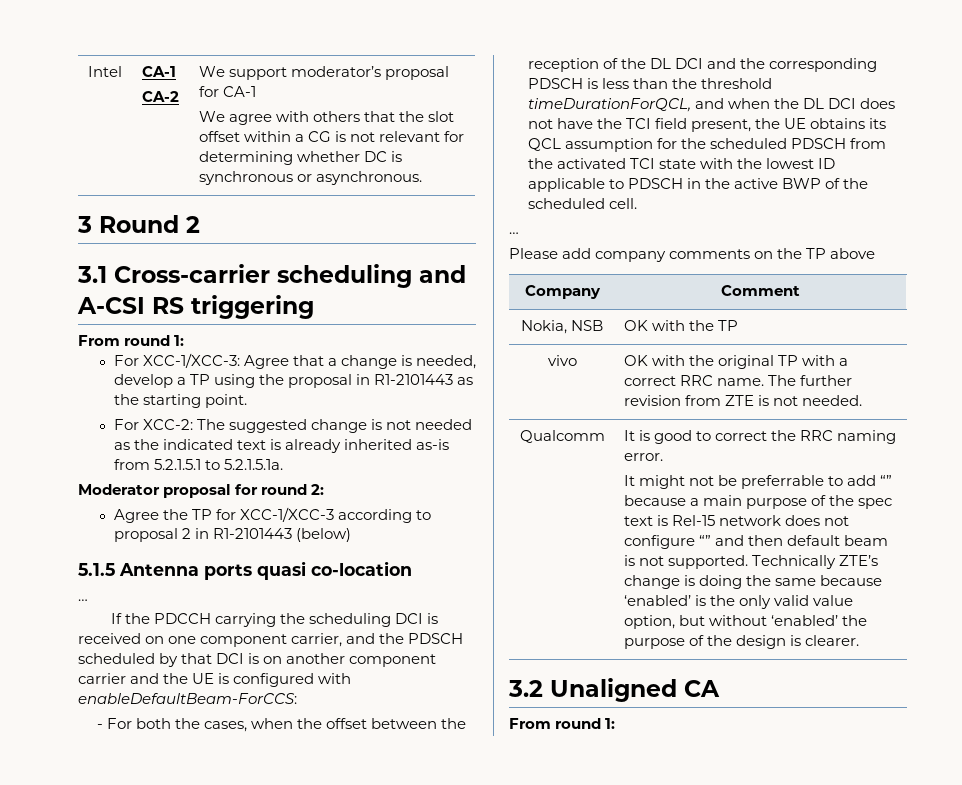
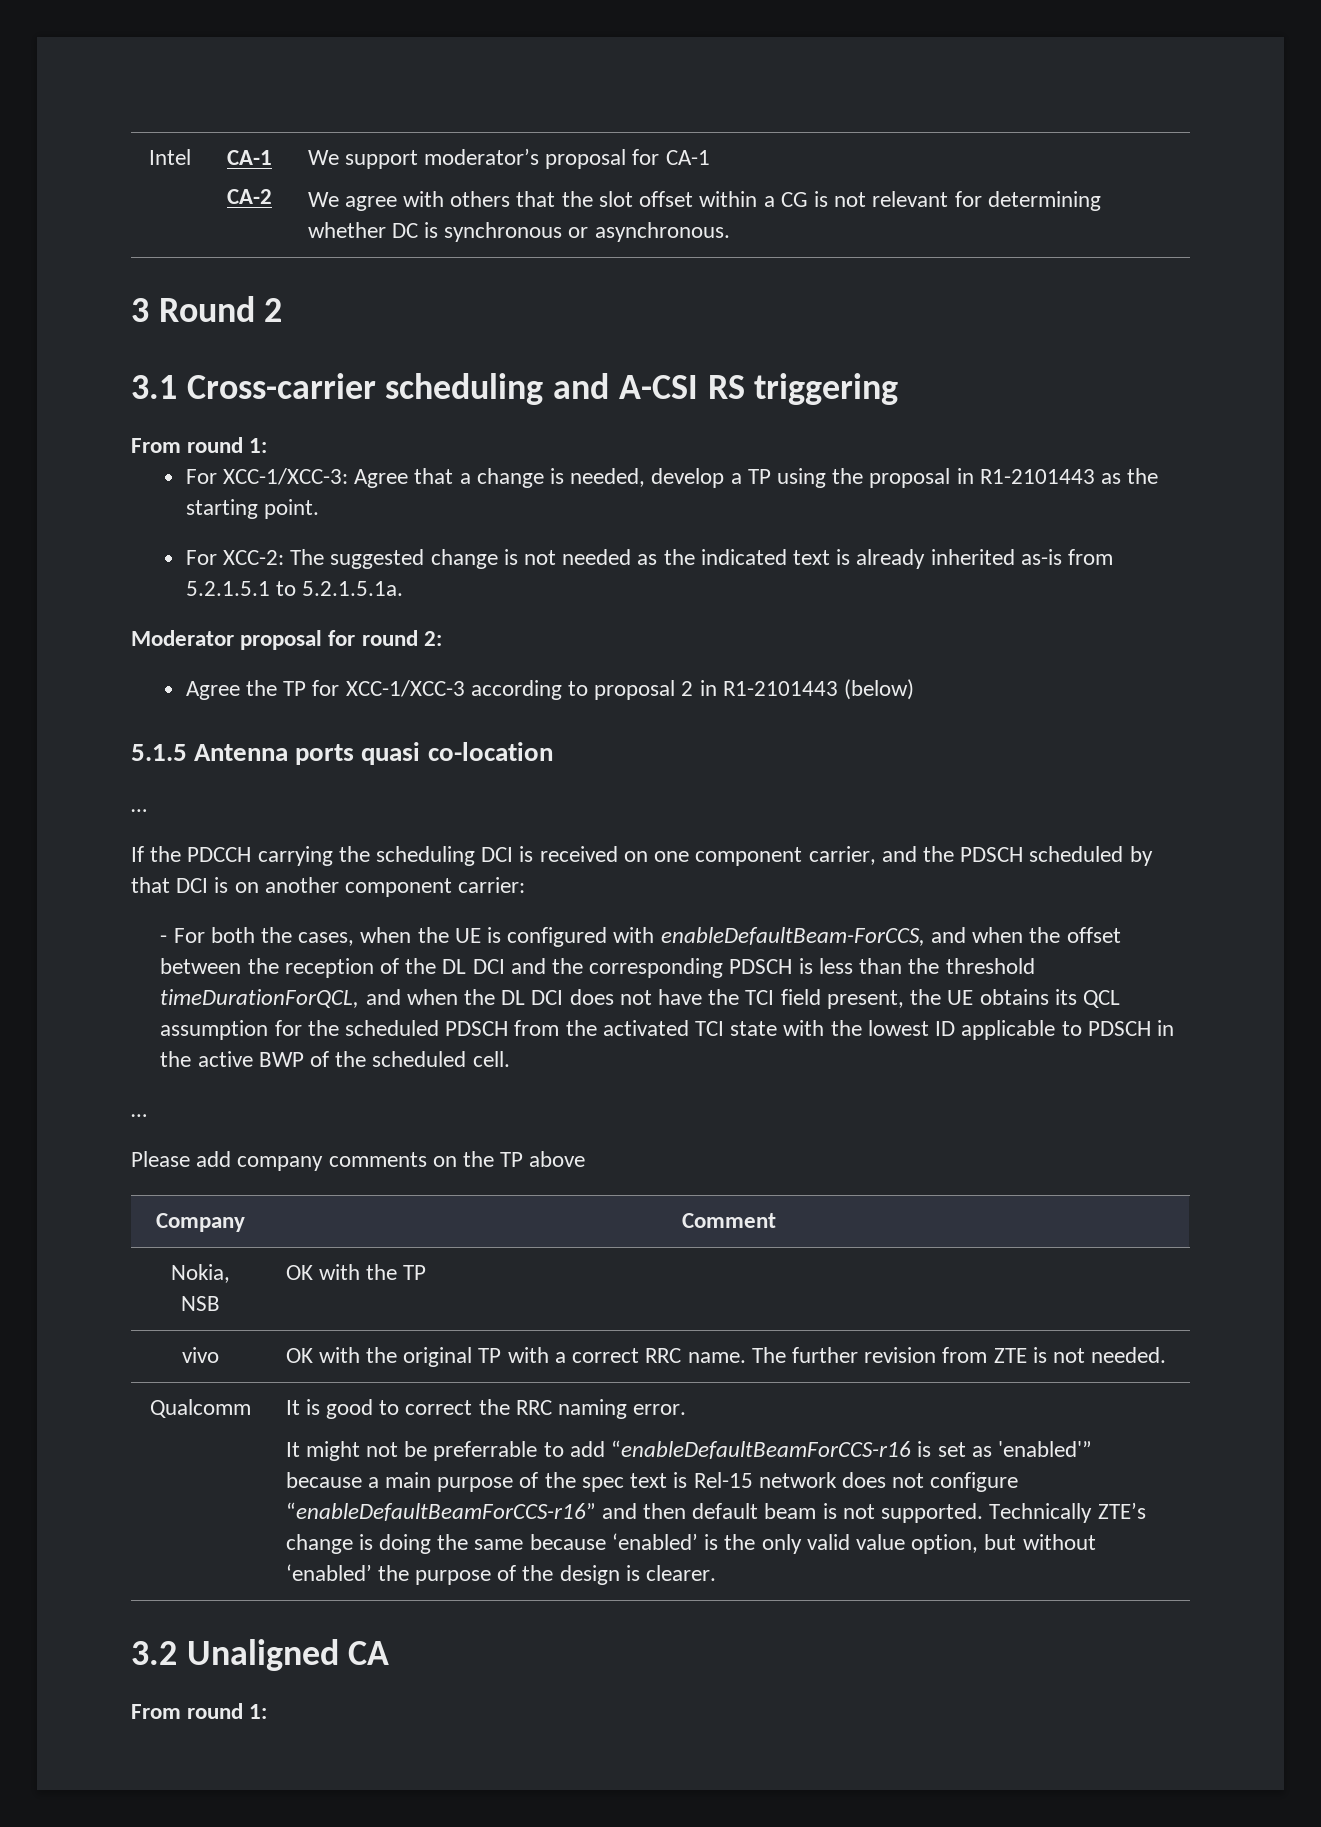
[78,673,352,687] [78,693,297,704] carrier and the UE is configured with enableDefaultBeam-ForCCS: -> [458,877,526,893] carrier:
(323, 723) none -> [454,927,1061,947] UE is configured with enableDefaultBeam-ForCCS, and when the
[879,475,892,486] “” -> [611,1440,1092,1459] “enableDefaultBeamForCCS-r16 is set as 'enabled'”
[698,535,711,546] “” -> [285,1502,596,1521] “enableDefaultBeamForCCS-r16”

